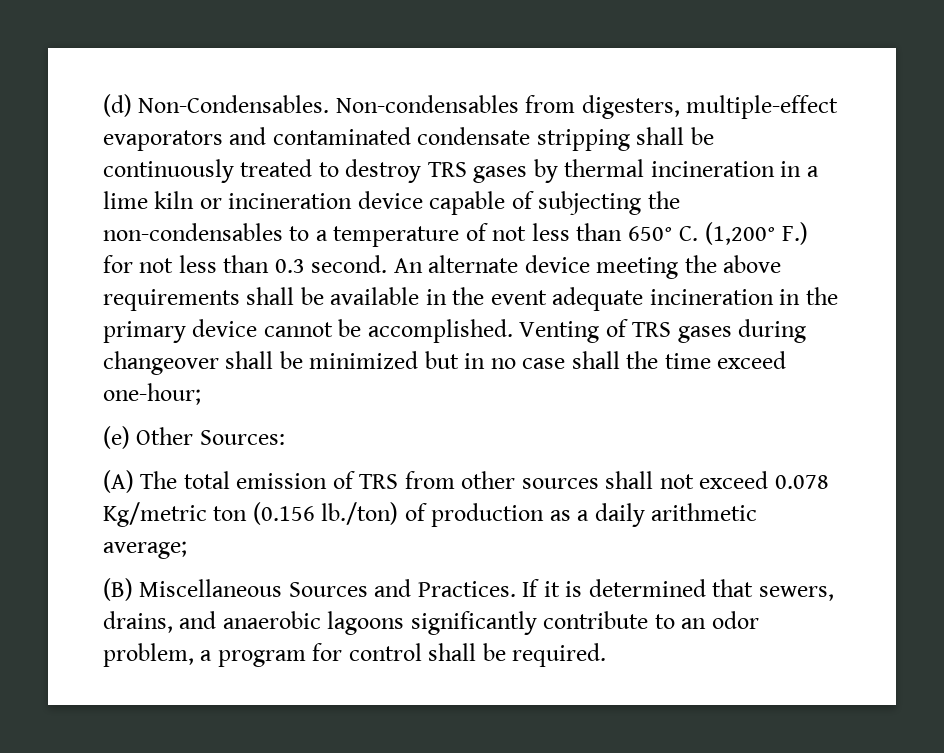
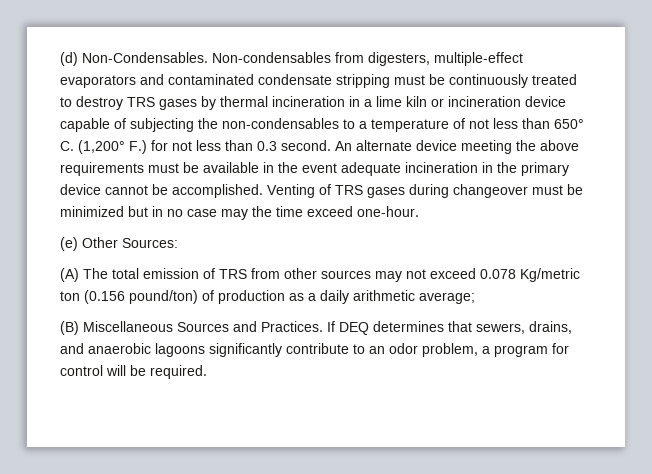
[636,127,685,145] shall -> [394,75,425,85] must
[246,287,295,305] shall -> [148,163,179,173] must
[225,351,274,369] shall -> [532,185,563,195] must
[571,351,620,369] shall -> [221,209,248,220] may
[103,383,201,405] one-hour; -> [357,206,419,217] one-hour.
[605,471,654,489] shall -> [375,271,402,282] may
[321,502,399,525] lb./ton) -> [129,290,198,304] pound/ton)
[543,579,706,597] it is determined -> [339,321,444,335] DEQ determines
[428,643,477,661] shall -> [106,365,126,376] will

